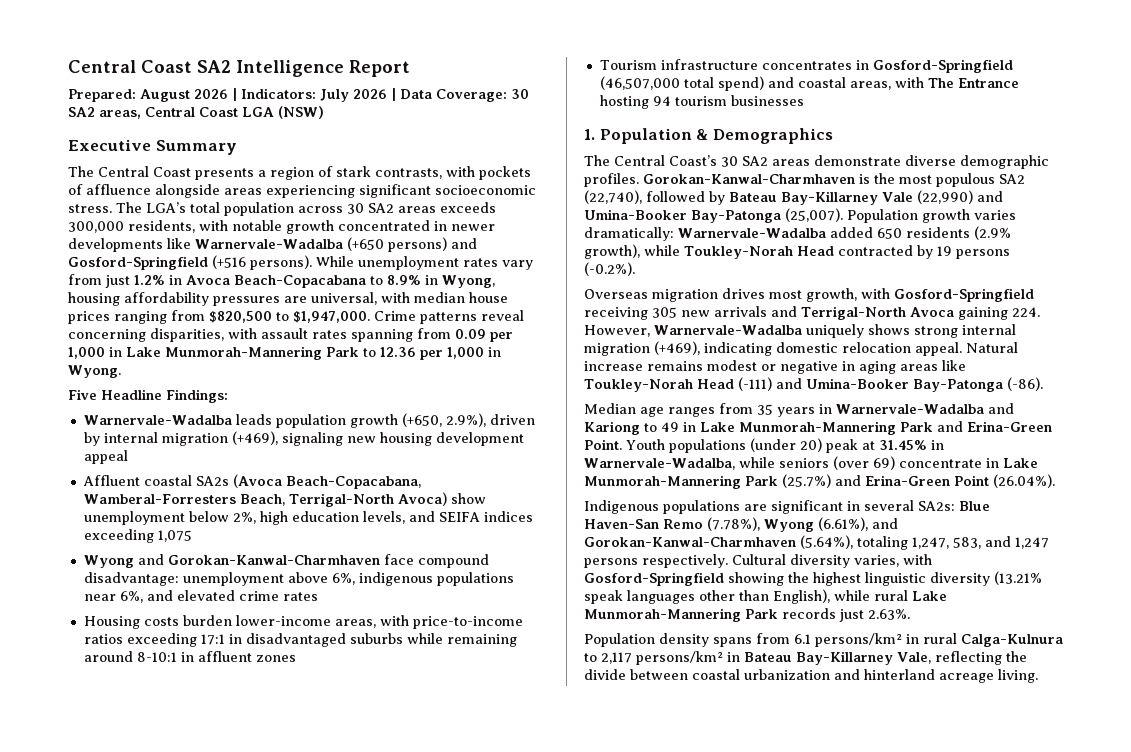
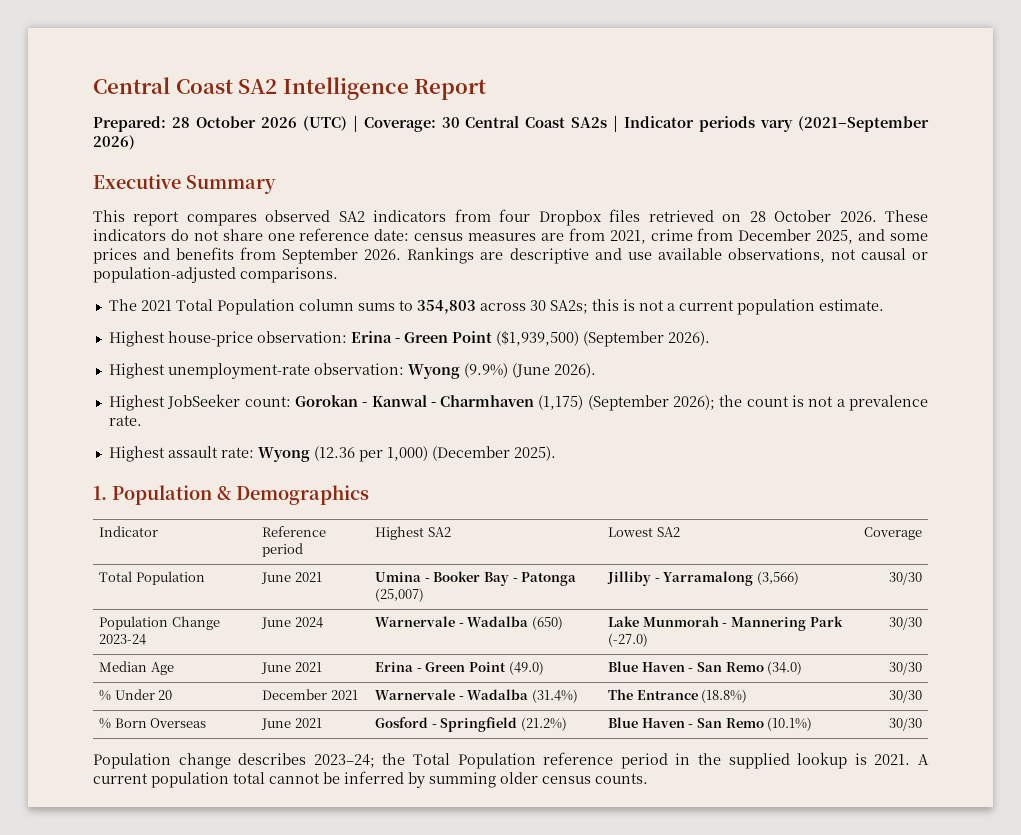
[140,88,529,102] [68,106,324,119] [68,139,237,155] [68,166,531,180] [68,184,536,198] [68,202,496,216] [68,220,495,234] [68,237,477,252] [68,255,533,270] [68,274,495,288] [68,292,508,306] [68,310,524,324] [68,328,513,342] [68,346,501,360] [68,365,121,378] [68,389,228,403] [83,413,535,428] [83,431,524,446] [83,450,128,464] [82,474,421,489] [83,492,486,507] [83,511,533,525] [83,529,192,543] [83,554,489,568] [83,572,514,586] [83,590,318,603] [83,615,523,629] [83,633,517,647] [83,651,296,662] [599,59,1013,73] [599,76,1019,91] [599,95,804,109] [584,128,833,144] [584,155,1049,169] [584,173,1025,187] [584,190,1003,205] [584,208,1016,223] [584,226,1011,241] [584,244,1010,259] [584,262,635,276] [584,288,1034,302] [584,306,1040,320] [584,324,1016,338] [584,341,1018,356] [584,360,966,374] [584,377,1043,392] [584,403,1014,417] [584,421,1052,435] [584,438,944,453] [584,456,1038,470] [584,474,1055,489] [584,500,990,514] [584,517,898,532] [584,535,1049,550] [584,554,932,568] [584,571,1042,586] [584,589,947,604] [584,608,910,622] [584,633,1063,647] [584,651,1027,665] [584,669,1038,683] August 2026 | Indicators: July 2026 | Data Coverage: 30 SA2 areas, Central Coast LGA (NSW) // Executive Summary // The Central Coast presents a region of stark contrasts, with pockets of affluence alongside areas experiencing significant socioeconomic stress. The LGA’s total population across 30 SA2 areas exceeds 300,000 residents, with notable growth concentrated in newer developments like Warnervale-Wadalba (+650 persons) and Gosford-Springfield (+516 persons). While unemployment rates vary from just 1.2% in Avoca Beach-Copacabana to 8.9% in Wyong, housing affordability pressures are universal, with median house prices ranging from $820,500 to $1,947,000. Crime patterns reveal concerning disparities, with assault rates spanning from 0.09 per 1,000 in Lake Munmorah-Mannering Park to 12.36 per 1,000 in Wyong. // Five Headline Findings: // Warnervale-Wadalba leads population growth (+650, 2.9%), driven by internal migration (+469), signaling new housing development appeal // Affluent coastal SA2s (Avoca Beach-Copacabana, Wamberal-Forresters Beach, Terrigal-North Avoca) show unemployment below 2%, high education levels, and SEIFA indices exceeding 1,075 // Wyong and Gorokan-Kanwal-Charmhaven face compound disadvantage: unemployment above 6%, indigenous populations near 6%, and elevated crime rates // Housing costs burden lower-income areas, with price-to-income ratios exceeding 17:1 in disadvantaged suburbs while remaining around 8-10:1 in affluent zones // Tourism infrastructure concentrates in Gosford-Springfield (46,507,000 total spend) and coastal areas, with The Entrance hosting 94 tourism businesses // 1. Population & Demographics // The Central Coast’s 30 SA2 areas demonstrate diverse demographic profiles. Gorokan-Kanwal-Charmhaven is the most populous SA2 (22,740), followed by Bateau Bay-Killarney Vale (22,990) and Umina-Booker Bay-Patonga (25,007). Population growth varies dramatically: Warnervale-Wadalba added 650 residents (2.9% growth), while Toukley-Norah Head contracted by 19 persons (-0.2%). // Overseas migration drives most growth, with Gosford-Springfield receiving 305 new arrivals and Terrigal-North Avoca gaining 224. However, Warnervale-Wadalba uniquely shows strong internal migration (+469), indicating domestic relocation appeal. Natural increase remains modest or negative in aging areas like Toukley-Norah Head (-111) and Umina-Booker Bay-Patonga (-86). // Median age ranges from 35 years in Warnervale-Wadalba and Kariong to 49 in Lake Munmorah-Mannering Park and Erina-Green Point. Youth populations (under 20) peak at 31.45% in Warnervale-Wadalba, while seniors (over 69) concentrate in Lake Munmorah-Mannering Park (25.7%) and Erina-Green Point (26.04%). // Indigenous populations are significant in several SA2s: Blue Haven-San Remo (7.78%), Wyong (6.61%), and Gorokan-Kanwal-Charmhaven (5.64%), totaling 1,247, 583, and 1,247 persons respectively. Cultural diversity varies, with Gosford-Springfield showing the highest linguistic diversity (13.21% speak languages other than English), while rural Lake Munmorah-Mannering Park records just 2.63%. // Population density spans from 6.1 persons/km² in rural Calga-Kulnura to 2,117 persons/km² in Bateau Bay-Killarney Vale, reflecting the divide between coastal urbanization and hinterland acreage living. -> [171,115,929,132] [93,135,135,150] [93,174,276,194] [93,209,929,226] [93,228,928,244] [93,247,929,264] [93,267,338,283] [108,299,884,315] [108,331,710,347] [108,363,596,379] [108,394,928,411] [108,415,142,426] [108,446,556,462] [93,485,369,505] [99,526,159,537] [262,526,327,537] [262,543,304,557] [375,526,451,540] [608,527,680,537] [863,527,922,540] [99,571,205,585] [261,572,322,584] [375,571,577,586] [375,588,425,602] [607,571,800,586] [888,572,922,585] [99,616,220,630] [99,634,147,645] [261,617,323,629] [375,616,564,630] [608,616,843,631] [608,633,649,647] [888,617,922,630] [99,661,174,675] [261,662,322,674] [375,661,544,675] [608,661,803,675] [888,662,922,675] [99,689,173,701] [262,689,358,700] [375,689,579,703] [608,689,748,703] [888,690,922,703] [99,718,207,729] [261,718,322,730] [375,717,568,732] [608,717,813,731] [888,718,922,731] [93,752,930,769] [93,771,648,788] 28 October 2026 (UTC) | Coverage: 30 Central Coast SA2s | Indicator periods vary (2021–September 2026) // Executive Summary // This report compares observed SA2 indicators from four Dropbox files retrieved on 28 October 2026. These indicators do not share one reference date: census measures are from 2021, crime from December 2025, and some prices and benefits from September 2026. Rankings are descriptive and use available observations, not causal or population-adjusted comparisons. // The 2021 Total Population column sums to 354,803 across 30 SA2s; this is not a current population estimate. // Highest house-price observation: Erina - Green Point ($1,939,500) (September 2026). // Highest unemployment-rate observation: Wyong (9.9%) (June 2026). // Highest JobSeeker count: Gorokan - Kanwal - Charmhaven (1,175) (September 2026); the count is not a prevalence rate. // Highest assault rate: Wyong (12.36 per 1,000) (December 2025). // 1. Population & Demographics // Indicator | Reference period | Highest SA2 | Lowest SA2 | Coverage // Total Population | June 2021 | Umina - Booker Bay - Patonga (25,007) | Jilliby - Yarramalong (3,566) | 30/30 // Population Change 2023-24 | June 2024 | Warnervale - Wadalba (650) | Lake Munmorah - Mannering Park (-27.0) | 30/30 // Median Age | June 2021 | Erina - Green Point (49.0) | Blue Haven - San Remo (34.0) | 30/30 // % Under 20 | December 2021 | Warnervale - Wadalba (31.4%) | The Entrance (18.8%) | 30/30 // % Born Overseas | June 2021 | Gosford - Springfield (21.2%) | Blue Haven - San Remo (10.1%) | 30/30 // Population change describes 2023–24; the Total Population reference period in the supplied lookup is 2021. A current population total cannot be inferred by summing older census counts.

